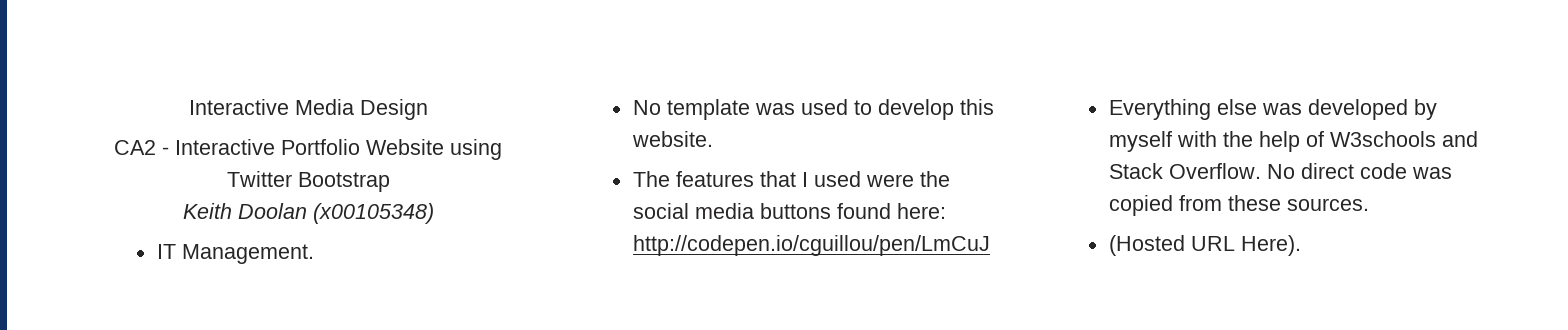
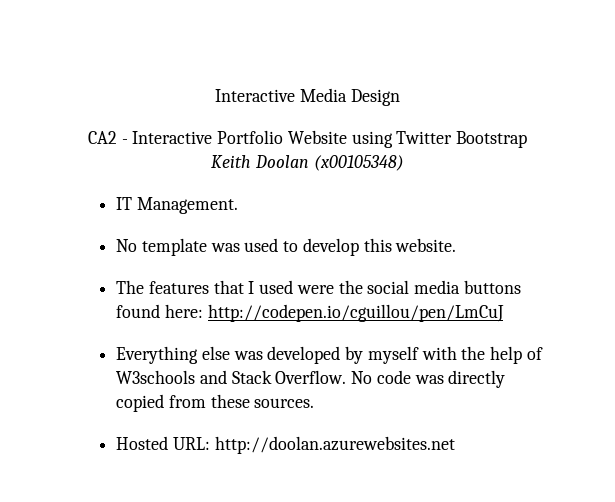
[1300,163,1354,179] direct -> (373, 377) none
(1452, 173) none -> [448,370,506,388] directly
[1108,235,1301,256] (Hosted URL Here). -> [116,436,455,454] Hosted URL: http://doolan.azurewebsites.net

